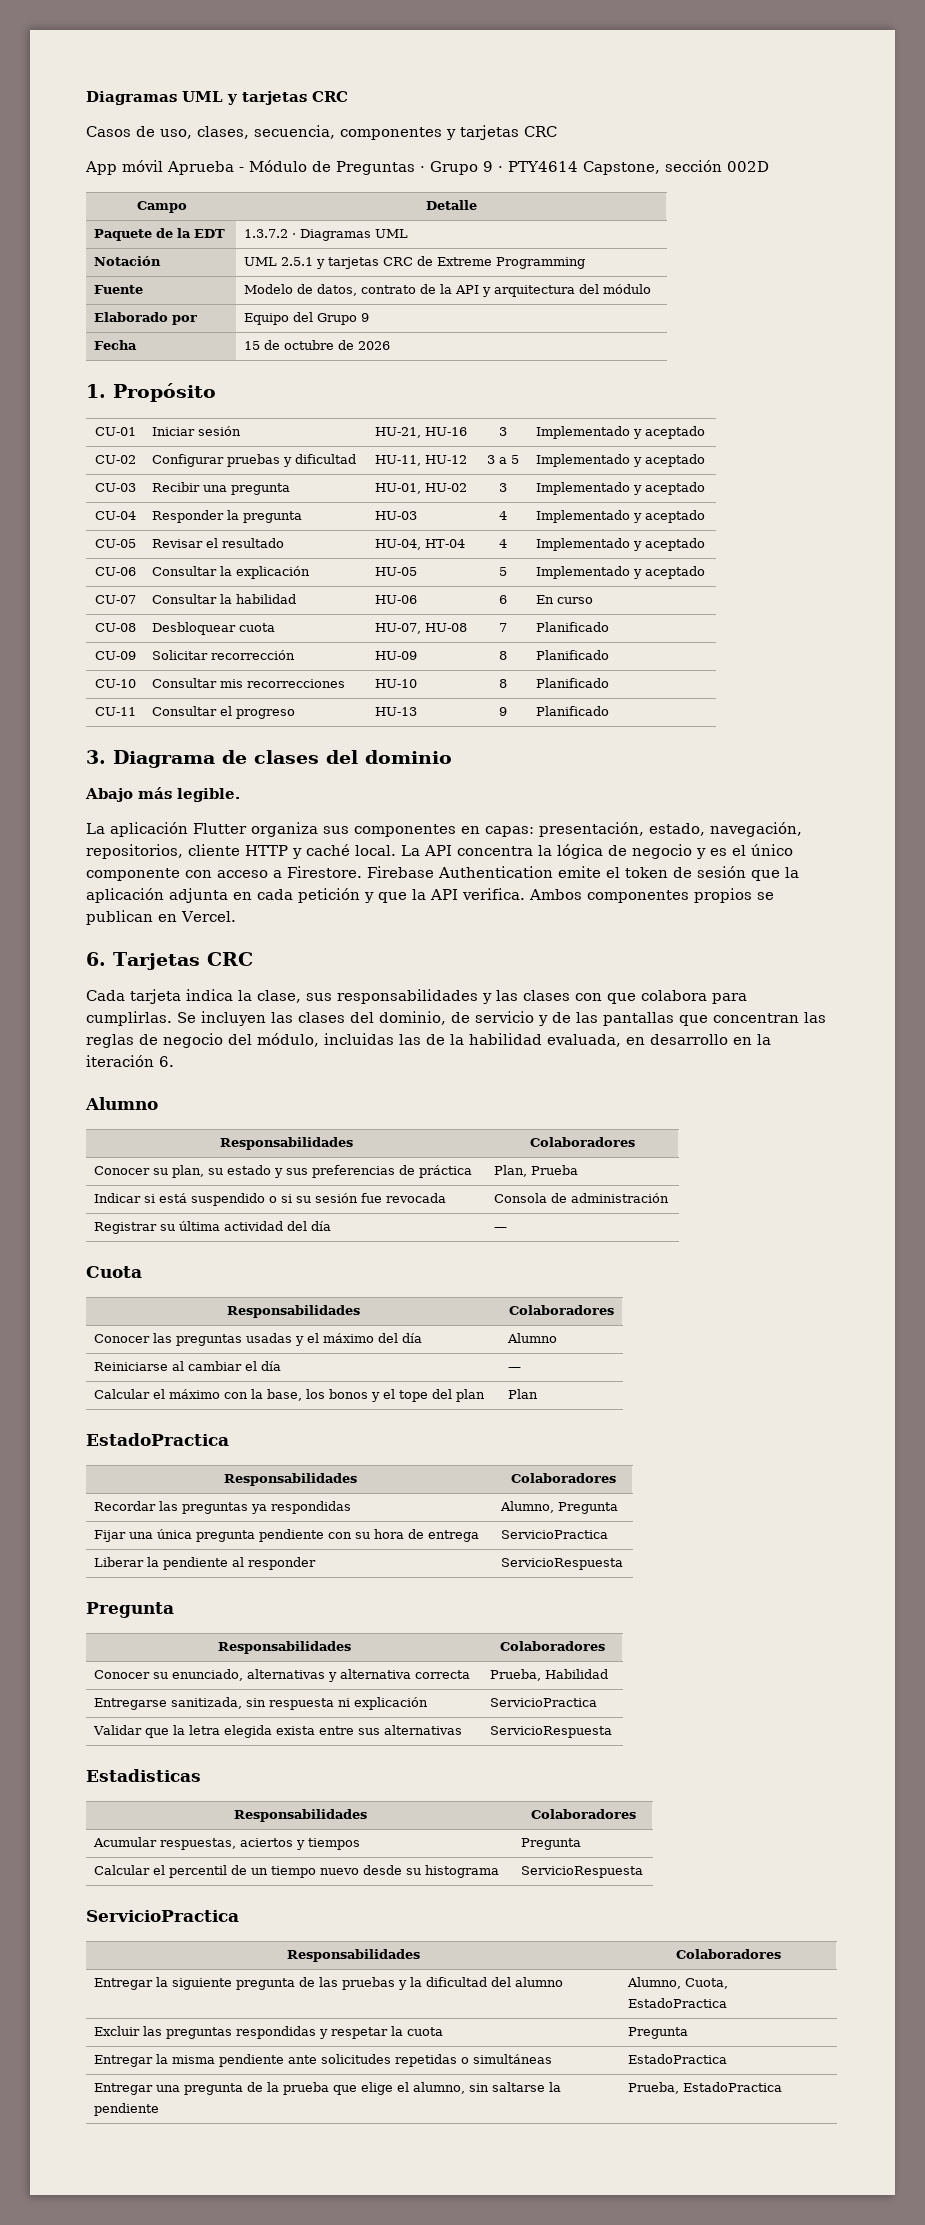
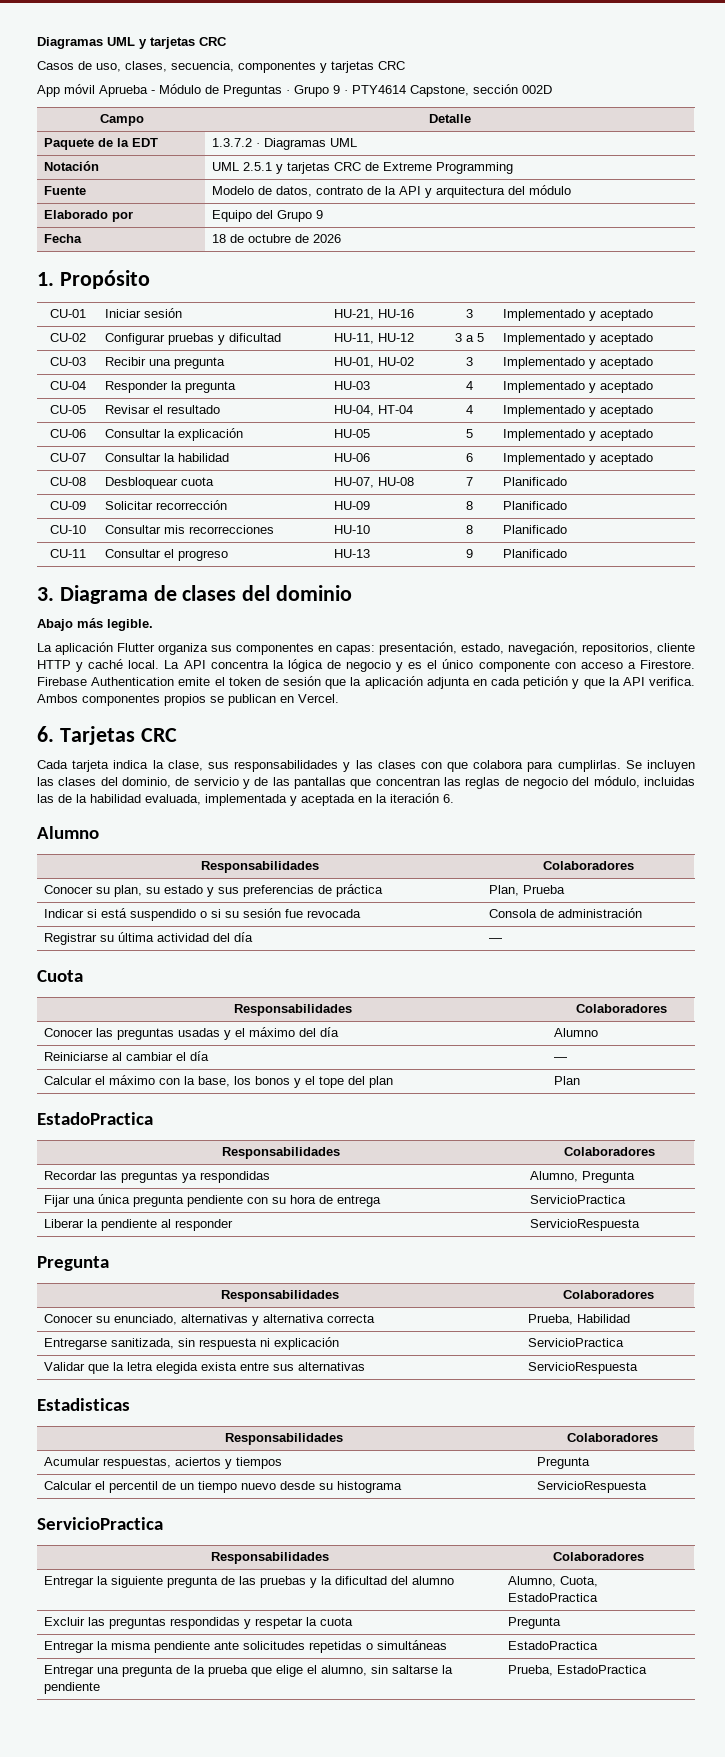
[244,341,261,350] 15 -> [212,234,227,243] 18
[536,595,594,604] En curso -> [503,453,654,465] Implementado y aceptado
[626,1034,728,1045] en desarrollo -> [205,794,355,806] implementada y aceptada

